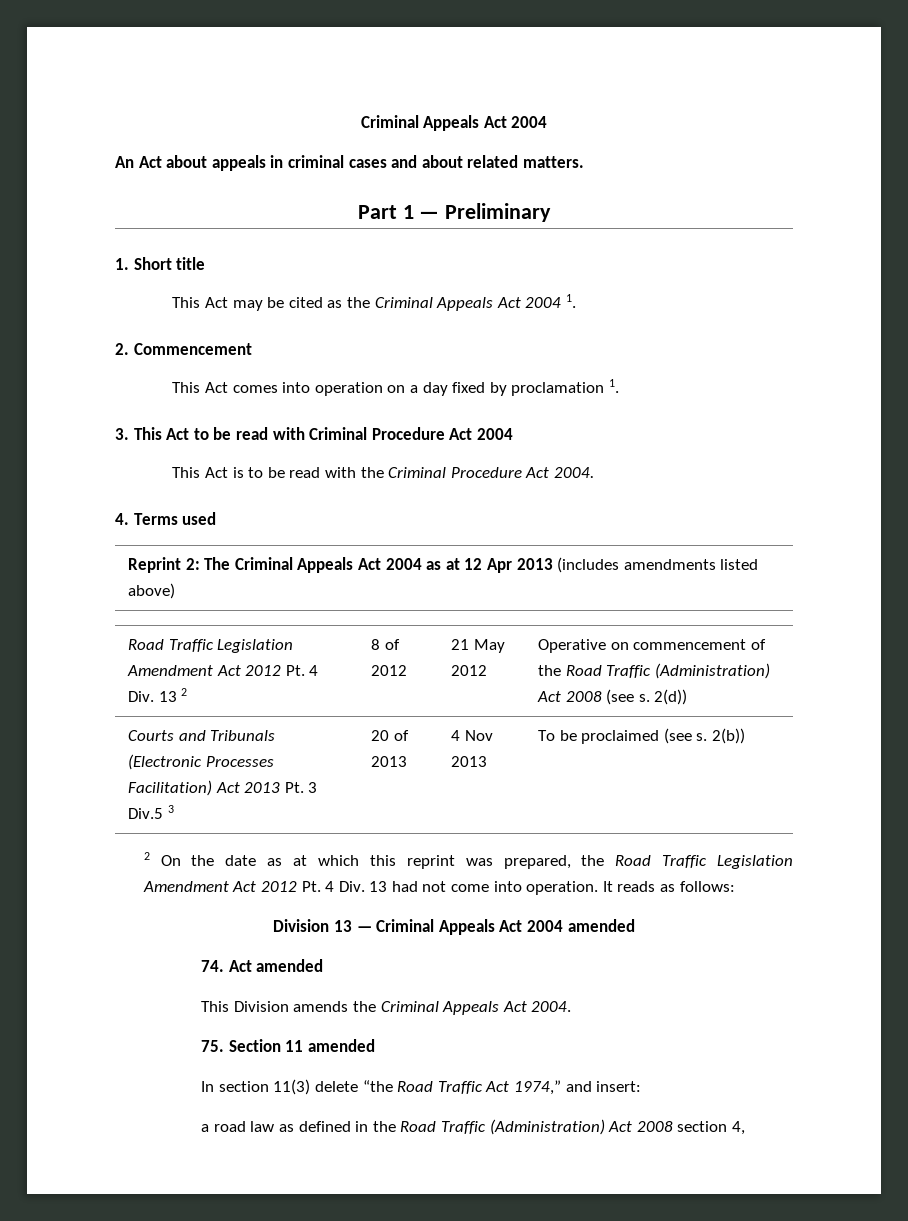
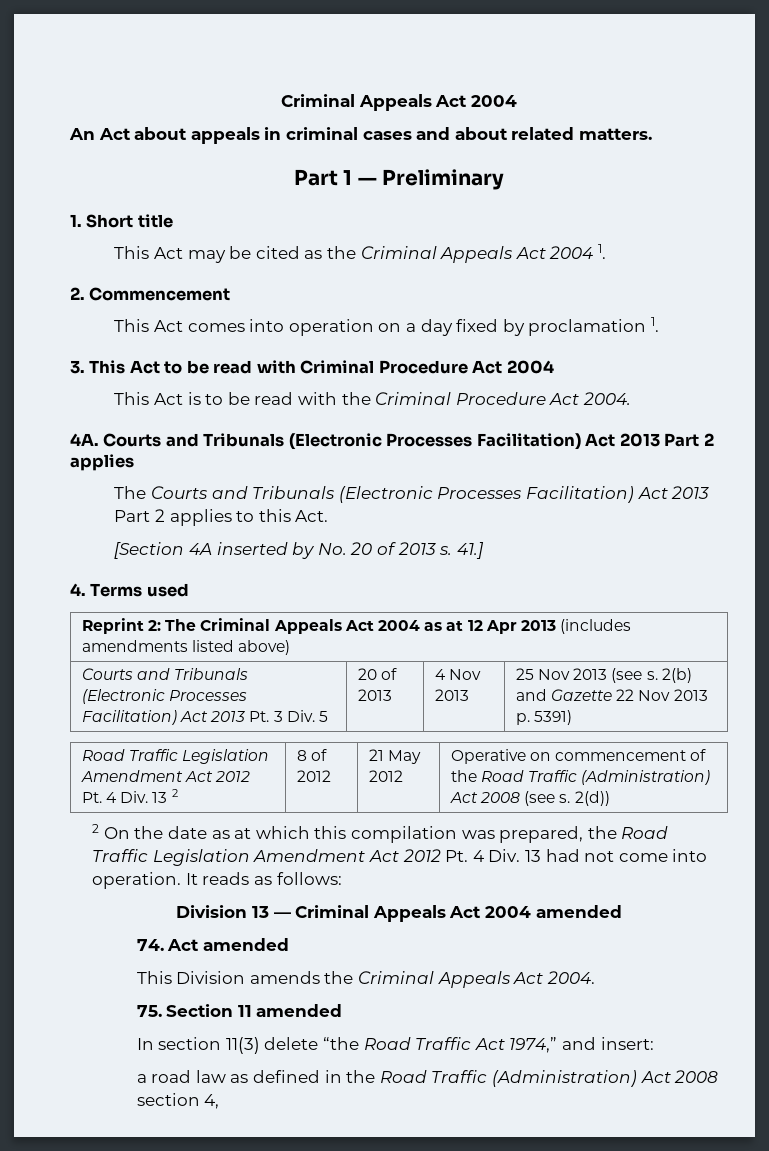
(594, 472) none -> [70,433,714,450] [70,454,134,471] [114,486,710,503] [114,509,329,526] [114,542,484,559] // 4A. Courts and Tribunals (Electronic Processes Facilitation) Act 2013 Part 2 applies // The Courts and Tribunals (Electronic Processes Facilitation) Act 2013 Part 2 applies to this Act. // [Section 4A inserted by No. 20 of 2013 s. 41.]
(176, 591) none -> [81,668,249,680] [81,689,248,704] [81,710,329,725] [357,668,398,680] [357,689,392,701] [434,669,482,680] [434,689,469,701] [515,668,692,683] [515,689,708,701] [515,710,573,725] // Courts and Tribunals (Electronic Processes Facilitation) Act 2013 Pt. 3 Div. 5 | 20 of 2013 | 4 Nov 2013 | 25 Nov 2013 (see s. 2(b) and Gazette 22 Nov 2013 p. 5391)
[128,730,276,741] [128,754,274,770] [128,780,318,796] [128,805,174,819] [371,730,409,741] [371,756,408,767] [451,730,493,741] [451,756,488,767] [538,728,745,744] // Courts and Tribunals (Electronic Processes Facilitation) Act 2013 Pt. 3 Div.5 3 | 20 of 2013 | 4 Nov 2013 | To be proclaimed (see s. 2(b)) -> (610, 798) none
[406,855,455,869] reprint -> [350,826,457,843] compilation

